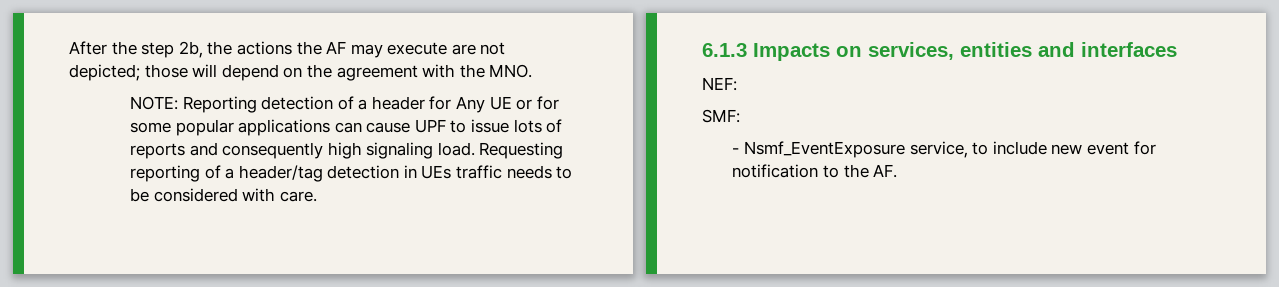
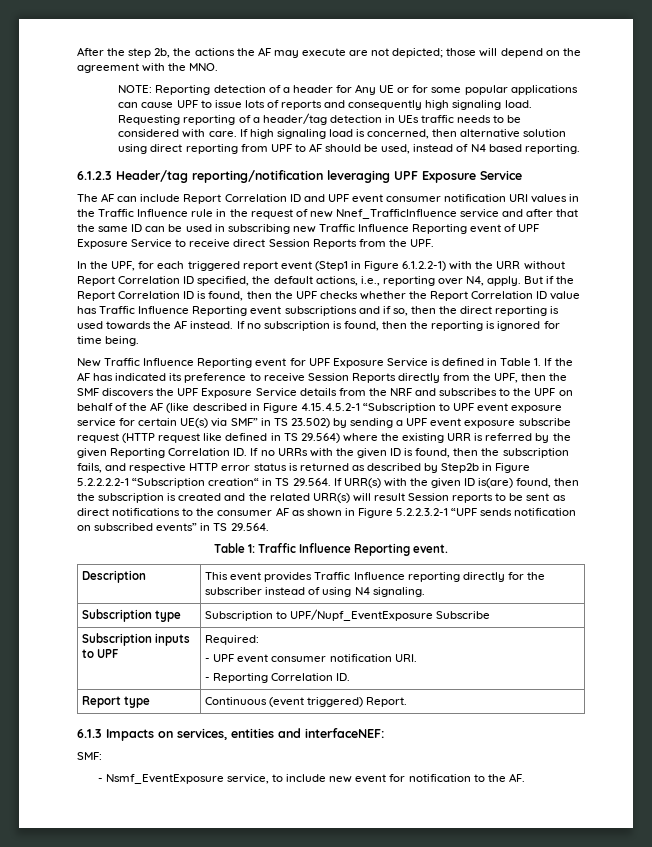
(317, 196) none -> [239,129,567,139] [118,143,580,154] [77,170,522,183] [77,193,580,204] [77,209,579,219] [77,224,540,234] [77,239,434,249] [77,261,565,271] [77,276,575,286] [77,291,581,301] [77,306,560,316] [77,320,560,331] [77,336,140,346] [77,358,573,368] [77,372,568,383] [77,388,573,398] [77,402,563,413] [77,418,571,428] [77,433,571,443] [77,448,569,458] [77,463,531,473] [77,478,580,488] [77,493,566,503] [77,507,577,518] [77,523,269,532] [213,543,449,556] [82,570,147,583] [205,572,545,582] [205,587,425,597] [82,609,182,622] [205,609,491,621] [82,633,191,646] [82,649,119,658] [205,635,260,645] [205,654,417,663] [205,673,351,683] [82,696,151,708] [205,697,408,707] If high signaling load is concerned, then alternative solution using direct reporting from UPF to AF should be used, instead of N4 based reporting. // 6.1.2.3 Header/tag reporting/notification leveraging UPF Exposure Service // The AF can include Report Correlation ID and UPF event consumer notification URI values in the Traffic Influence rule in the request of new Nnef_TrafficInfluence service and after that the same ID can be used in subscribing new Traffic Influence Reporting event of UPF Exposure Service to receive direct Session Reports from the UPF. // In the UPF, for each triggered report event (Step1 in Figure 6.1.2.2-1) with the URR without Report Correlation ID specified, the default actions, i.e., reporting over N4, apply. But if the Report Correlation ID is found, then the UPF checks whether the Report Correlation ID value has Traffic Influence Reporting event subscriptions and if so, then the direct reporting is used towards the AF instead. If no subscription is found, then the reporting is ignored for time being. // New Traffic Influence Reporting event for UPF Exposure Service is defined in Table 1. If the AF has indicated its preference to receive Session Reports directly from the UPF, then the SMF discovers the UPF Exposure Service details from the NRF and subscribes to the UPF on behalf of the AF (like described in Figure 4.15.4.5.2-1 “Subscription to UPF event exposure service for certain UE(s) via SMF” in TS 23.502) by sending a UPF event exposure subscribe request (HTTP request like defined in TS 29.564) where the existing URR is referred by the given Reporting Correlation ID. If no URRs with the given ID is found, then the subscription fails, and respective HTTP error status is returned as described by Step2b in Figure 5.2.2.2.2-1 “Subscription creation“ in TS 29.564. If URR(s) with the given ID is(are) found, then the subscription is created and the related URR(s) will result Session reports to be sent as direct notifications to the consumer AF as shown in Figure 5.2.2.3.2-1 “UPF sends notification on subscribed events” in TS 29.564. // Table 1: Traffic Influence Reporting event. // Description | This event provides Traffic Influence reporting directly for the subscriber instead of using N4 signaling. // Subscription type | Subscription to UPF/Nupf_EventExposure Subscribe // Subscription inputs to UPF | Required: // - UPF event consumer notification URI. // - Reporting Correlation ID. // Report type | Continuous (event triggered) Report.
[1081,42,1177,57] [702,77,737,91] interfaces // NEF: -> [305,728,384,738] interfaceNEF:

